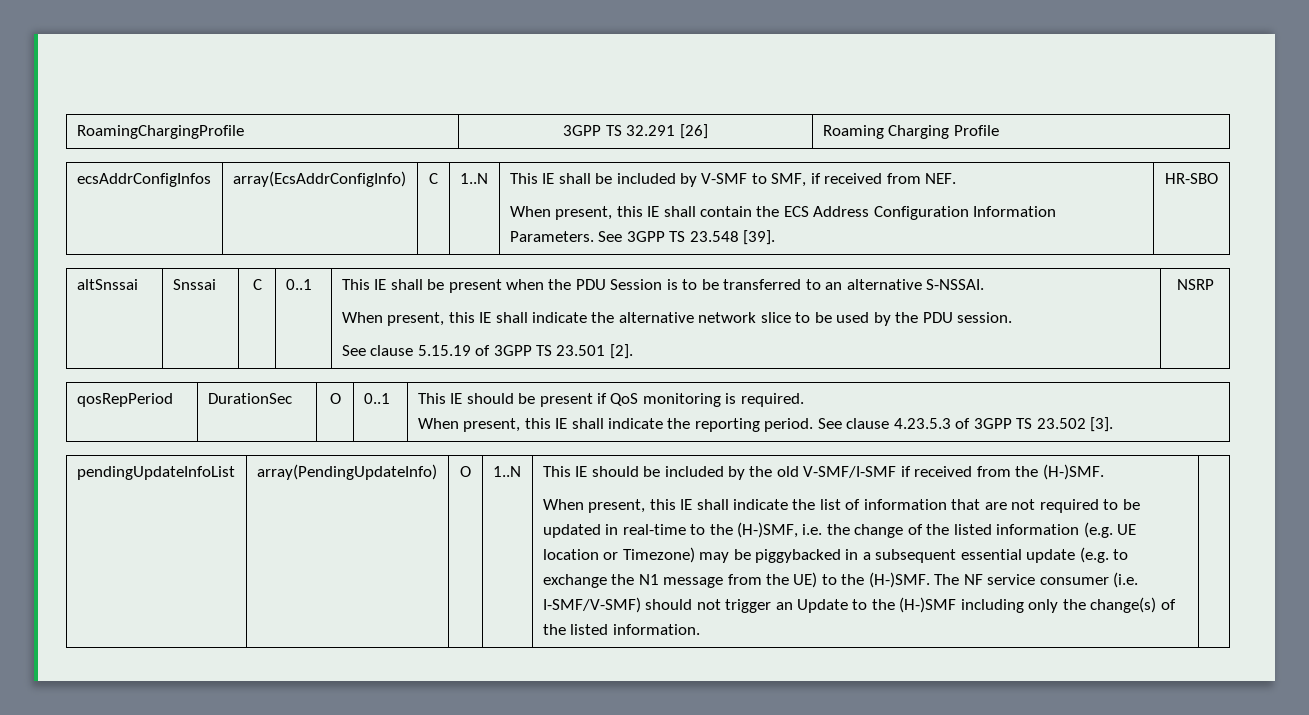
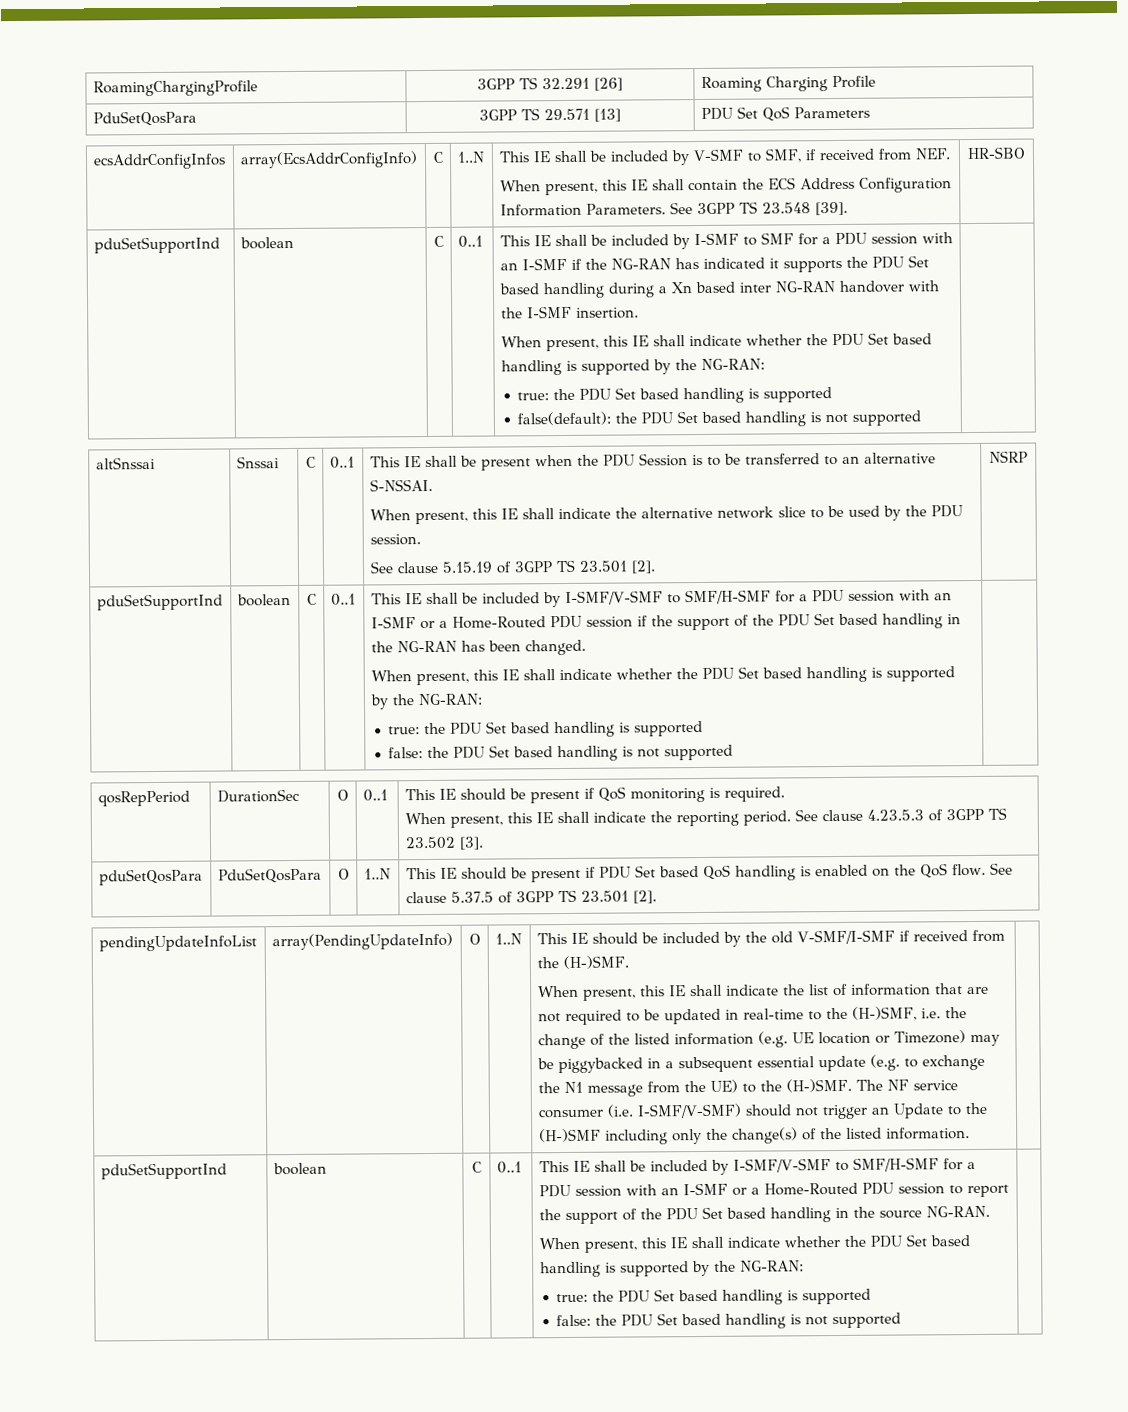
(999, 130) none -> [92,110,197,127] [479,108,621,122] [700,106,870,122] // PduSetQosPara | 3GPP TS 29.571 [13] | PDU Set QoS Parameters
(1218, 178) none -> [93,236,220,254] [239,236,294,250] [433,235,444,247] [457,235,483,248] [499,232,953,250] [499,255,929,273] [498,280,939,299] [500,305,639,319] [500,332,932,352] [500,358,765,376] [517,387,833,404] [517,410,922,427] // pduSetSupportInd | boolean | C | 0..1 | This IE shall be included by I-SMF to SMF for a PDU session with an I-SMF if the NG-RAN has indicated it supports the PDU Set based handling during a Xn based inter NG-RAN handover with the I-SMF insertion. // When present, this IE shall indicate whether the PDU Set based handling is supported by the NG-RAN: // true: the PDU Set based handling is supported // false(default): the PDU Set based handling is not supported |
(1214, 284) none -> [96,593,223,611] [236,594,291,607] [306,593,317,605] [330,593,356,606] [370,589,952,608] [370,613,961,631] [370,639,586,656] [370,666,955,686] [369,693,482,710] [388,720,704,738] [388,744,734,762] // pduSetSupportInd | boolean | C | 0..1 | This IE shall be included by I-SMF/V-SMF to SMF/H-SMF for a PDU session with an I-SMF or a Home-Routed PDU session if the support of the PDU Set based handling in the NG-RAN has been changed. // When present, this IE shall indicate whether the PDU Set based handling is supported by the NG-RAN: // true: the PDU Set based handling is supported // false: the PDU Set based handling is not supported |
(1113, 424) none -> [98,868,203,886] [217,867,322,884] [337,868,350,880] [363,868,391,880] [405,862,1013,883] [405,889,657,904] // pduSetQosPara | PduSetQosPara | O | 1..N | This IE should be present if PDU Set based QoS handling is enabled on the QoS flow. See clause 5.37.5 of 3GPP TS 23.501 [2].
(700, 629) none -> [100,1162,227,1180] [272,1162,327,1176] [471,1161,482,1173] [496,1161,522,1174] [538,1157,976,1175] [538,1182,1009,1198] [538,1205,990,1225] [538,1234,970,1253] [539,1260,804,1278] [556,1288,872,1305] [556,1312,902,1329] // pduSetSupportInd | boolean | C | 0..1 | This IE shall be included by I-SMF/V-SMF to SMF/H-SMF for a PDU session with an I-SMF or a Home-Routed PDU session to report the support of the PDU Set based handling in the source NG-RAN. // When present, this IE shall indicate whether the PDU Set based handling is supported by the NG-RAN: // true: the PDU Set based handling is supported // false: the PDU Set based handling is not supported |

